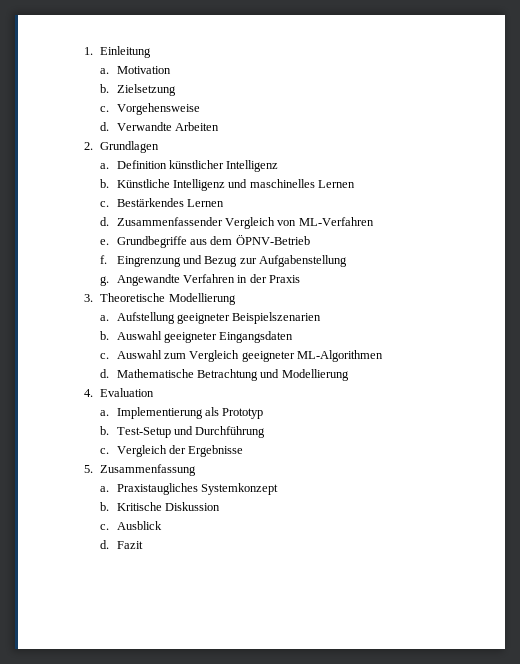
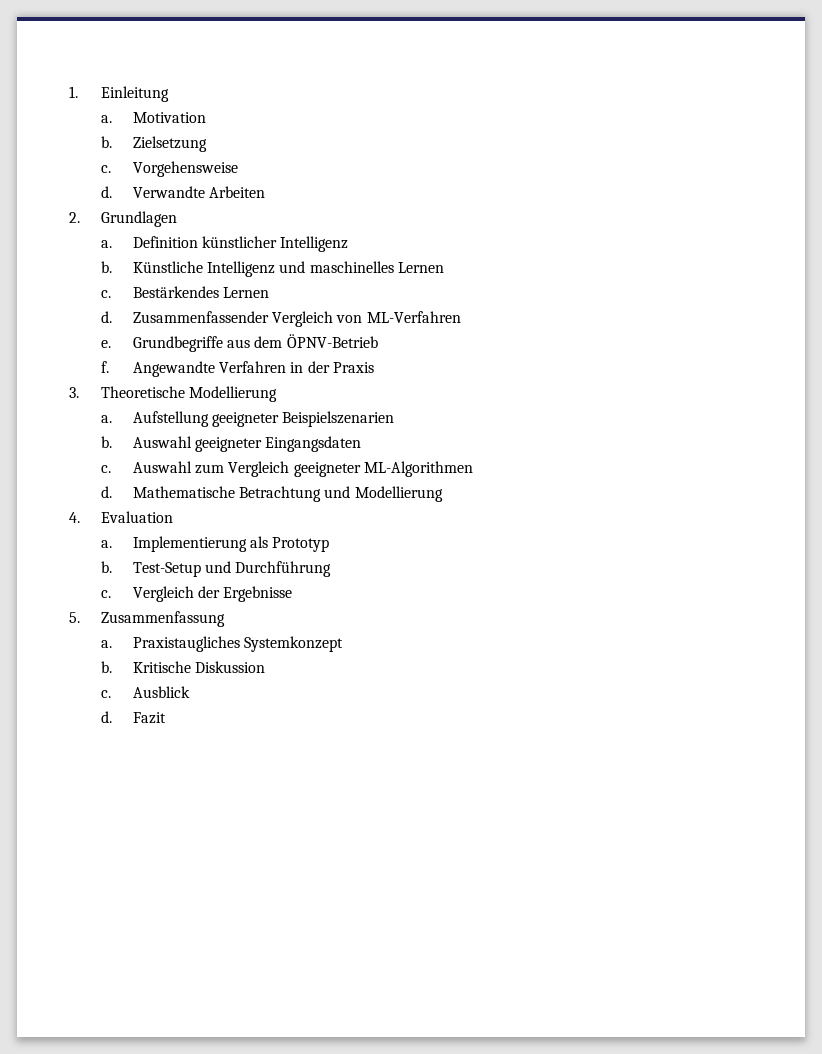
[116,255,348,267] [100,276,110,286] Eingrenzung und Bezug zur Aufgabenstellung // g. -> (109, 367) none

